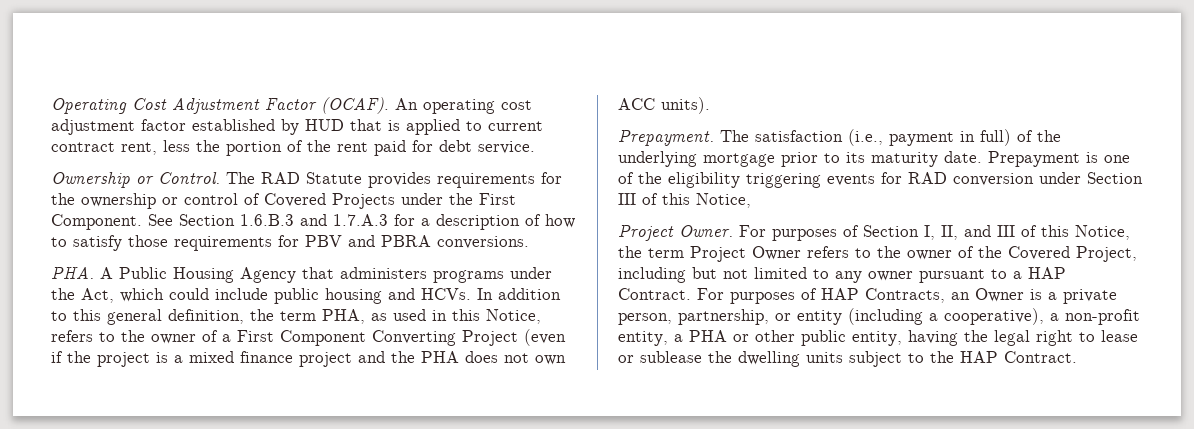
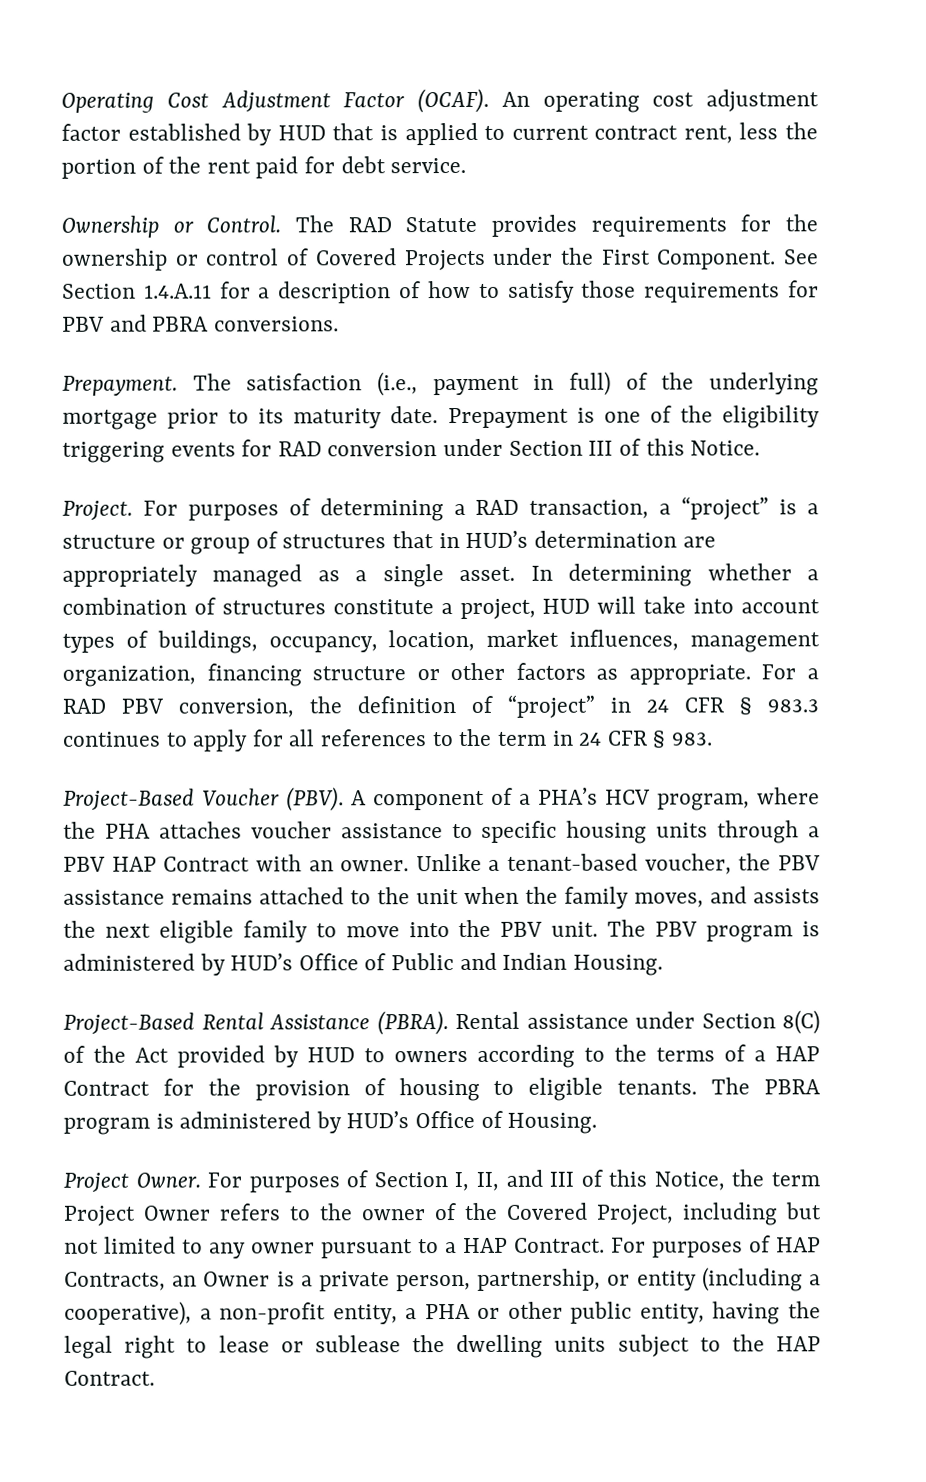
[240,214,388,226] 1.6.B.3 and 1.7.A.3 -> [143,283,212,299] 1.4.A.11
[51,267,552,283] [51,288,561,304] [51,309,541,325] [51,329,566,346] [51,351,566,367] [618,97,710,114] // PHA. A Public Housing Agency that administers programs under the Act, which could include public housing and HCVs. In addition to this general definition, the term PHA, as used in this Notice, refers to the owner of a First Component Converting Project (even if the project is a mixed finance project and the PHA does not own ACC units). -> (339, 324) none
[696,193,751,208] Notice, -> [690,440,761,456] [62,496,819,522] [62,530,716,555] [62,563,820,588] [62,596,820,620] [62,629,821,654] [62,662,819,687] [62,694,819,718] [62,728,713,752] [63,787,820,812] [63,820,820,844] [63,853,820,875] [63,886,820,909] [63,919,820,944] [63,952,663,976] [63,1010,820,1036] [63,1044,820,1068] [63,1077,821,1102] [63,1110,598,1135] Notice. // Project. For purposes of determining a RAD transaction, a “project” is a structure or group of structures that in HUD’s determination are appropriately managed as a single asset. In determining whether a combination of structures constitute a project, HUD will take into account types of buildings, occupancy, location, market influences, management organization, financing structure or other factors as appropriate. For a RAD PBV conversion, the definition of “project” in 24 CFR § 983.3 continues to apply for all references to the term in 24 CFR § 983. // Project-Based Voucher (PBV). A component of a PHA’s HCV program, where the PHA attaches voucher assistance to specific housing units through a PBV HAP Contract with an owner. Unlike a tenant-based voucher, the PBV assistance remains attached to the unit when the family moves, and assists the next eligible family to move into the PBV unit. The PBV program is administered by HUD’s Office of Public and Indian Housing. // Project-Based Rental Assistance (PBRA). Rental assistance under Section 8(C) of the Act provided by HUD to owners according to the terms of a HAP Contract for the provision of housing to eligible tenants. The PBRA program is administered by HUD’s Office of Housing.

